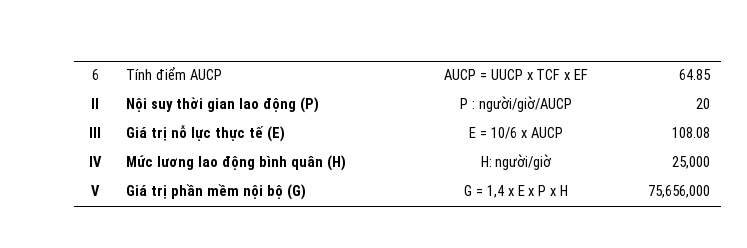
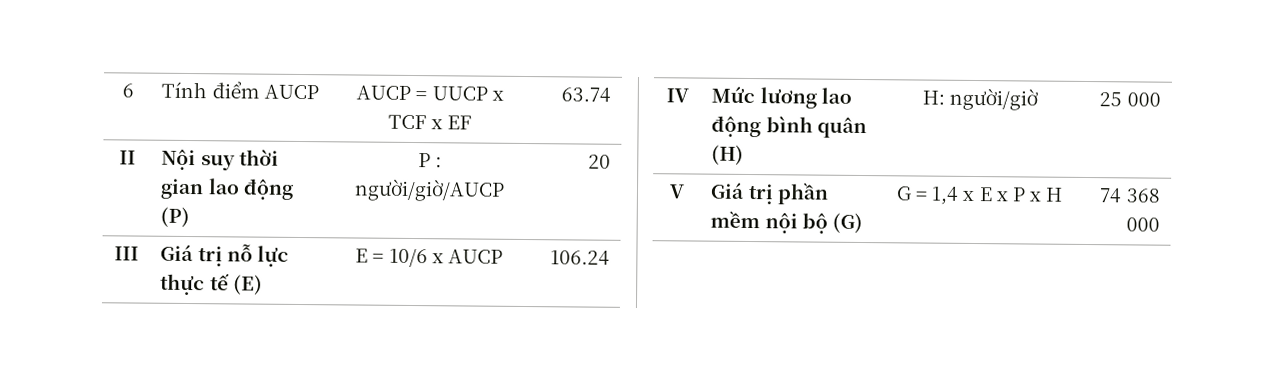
[678,69,711,80] 64.85 -> [560,87,611,103] 63.74
[671,127,710,138] 108.08 -> [549,250,610,266] 106.24
[671,156,710,169] 25,000 -> [1099,92,1161,107] 25 000
[647,185,710,198] 75,656,000 -> [1099,188,1161,204] [1125,217,1160,232] 74 368 000

